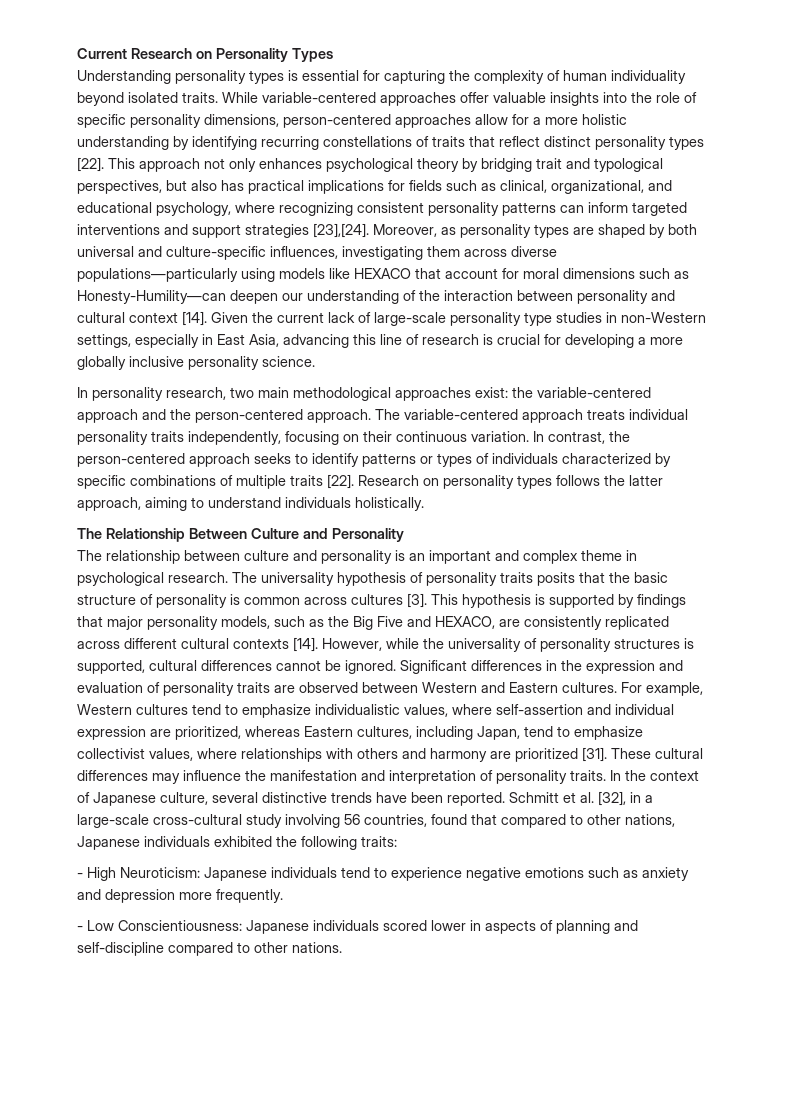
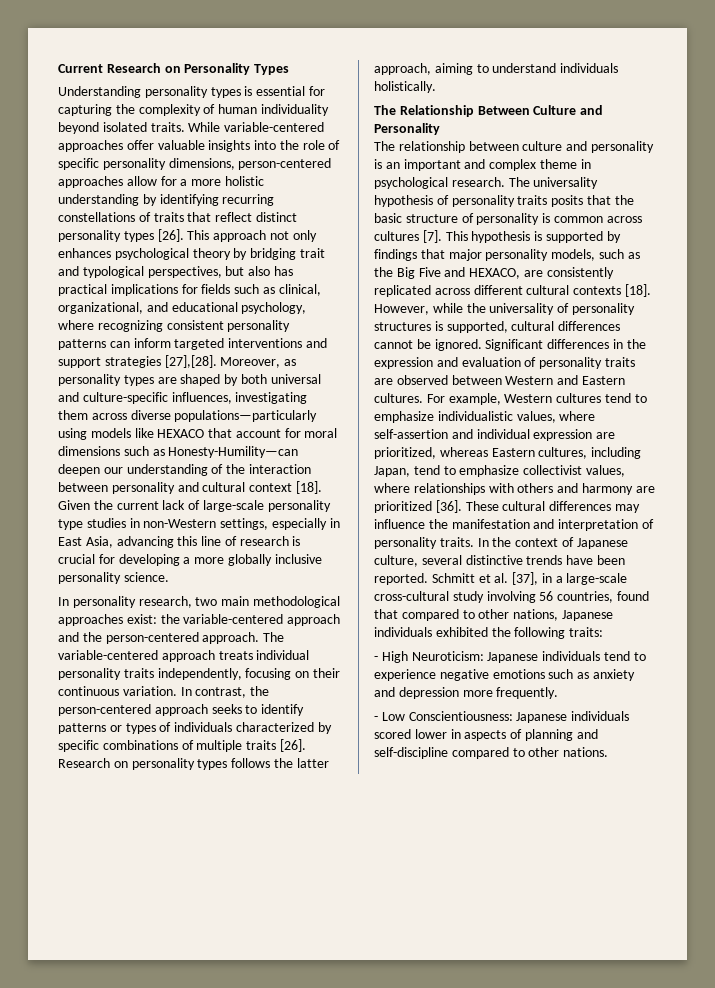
[77,157,104,172] [22]. -> [157,229,184,242] [26].
[313,223,369,238] [23],[24]. -> [164,355,217,368] [27],[28].
[182,311,207,326] [14]. -> [295,481,322,494] [18].
[327,474,354,489] [22]. -> [279,739,306,752] [26].
[407,593,427,608] [3]. -> [422,230,442,243] [7].
[293,637,318,652] [14]. -> [624,284,651,297] [18].
[582,747,607,762] [31]. -> [435,500,462,513] [36].
[598,791,626,806] [32], -> [512,572,539,585] [37],

